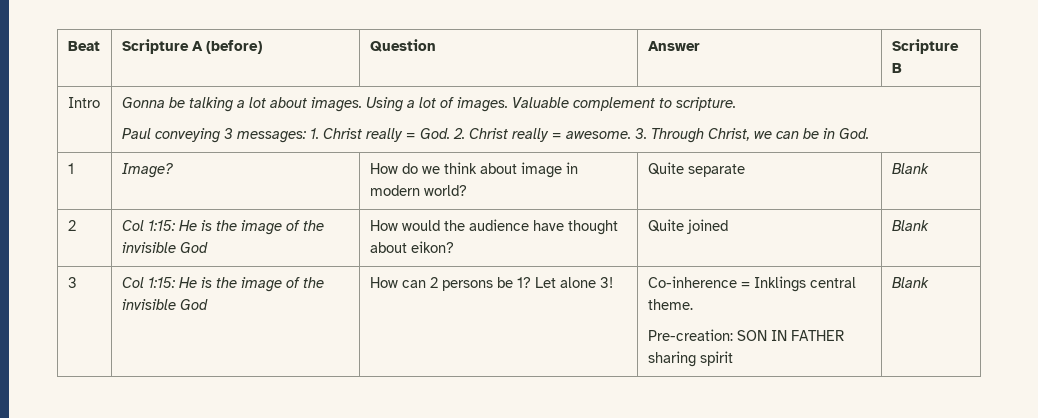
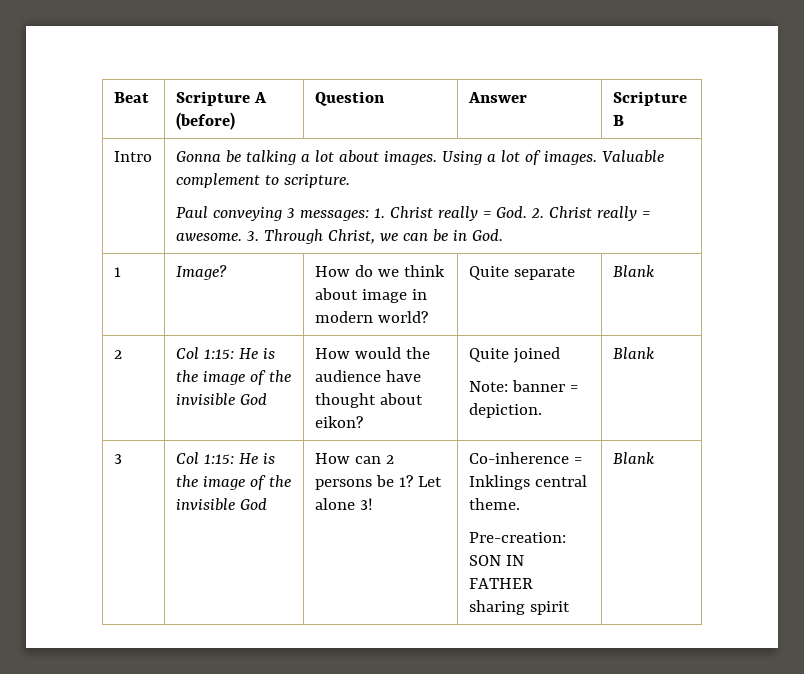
(728, 226) none -> [468,380,578,392] [468,403,542,418] // Note: banner = depiction.

